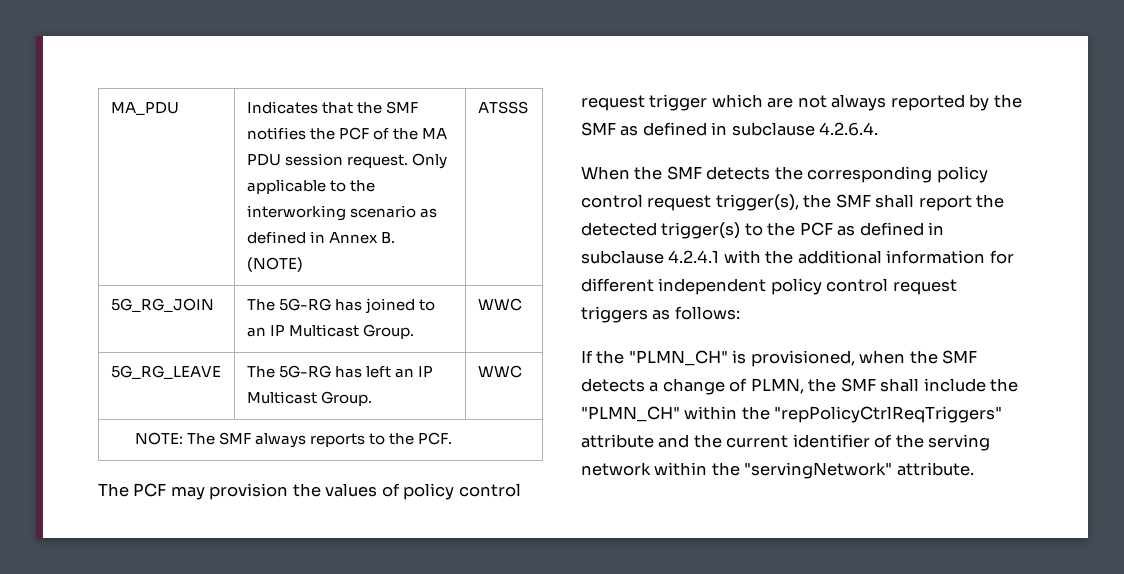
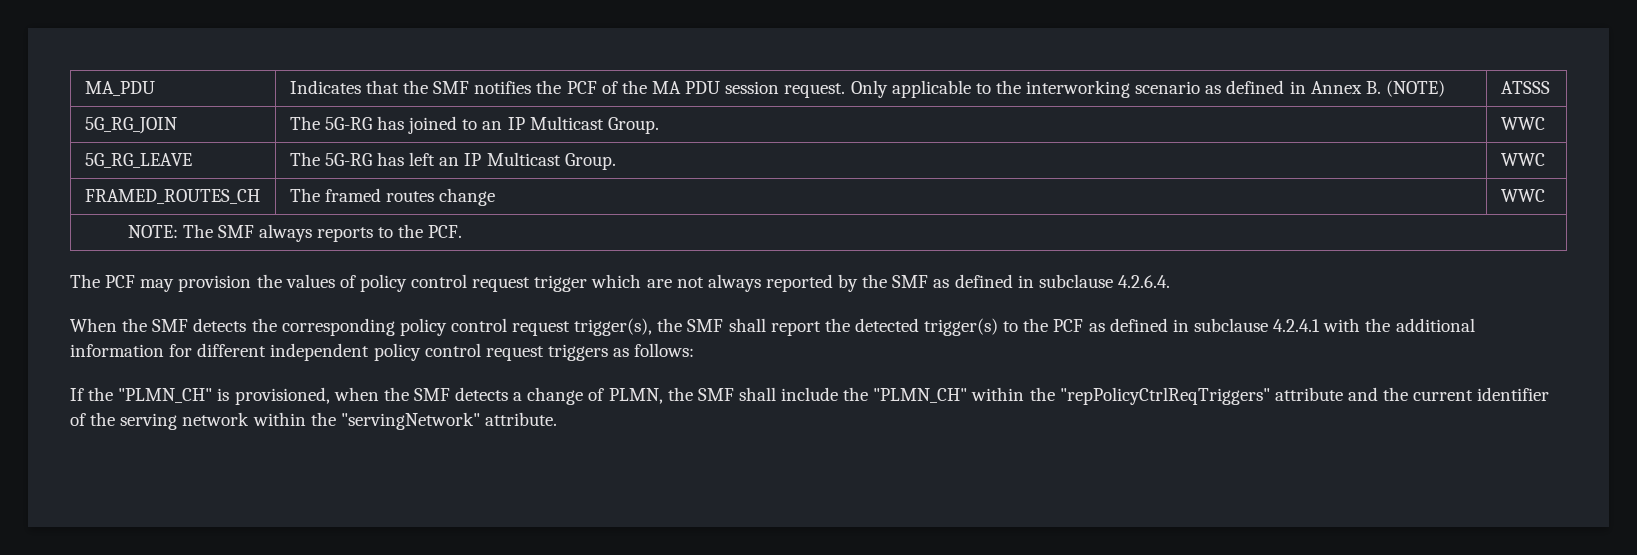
(522, 371) none -> [84,189,260,204] [289,188,496,206] [1500,189,1545,202] // FRAMED_ROUTES_CH | The framed routes change | WWC

